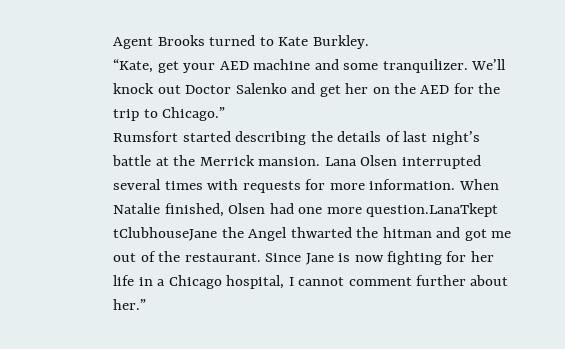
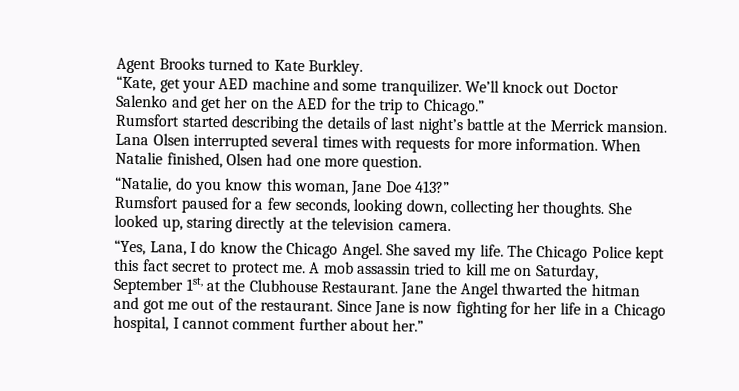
[366,203,499,217] [113,227,218,241] question.LanaTkept tClubhouseJane -> [362,155,423,172] [115,176,450,197] [114,195,632,218] [114,214,451,233] [114,239,666,263] [114,258,599,281] [113,277,432,298] question. // “Natalie, do you know this woman, Jane Doe 413?” // Rumsfort paused for a few seconds, looking down, collecting her thoughts. She looked up, staring directly at the television camera. // “Yes, Lana, I do know the Chicago Angel. She saved my life. The Chicago Police kept this fact secret to protect me. A mob assassin tried to kill me on Saturday, September 1st, at the Clubhouse Restaurant. Jane

